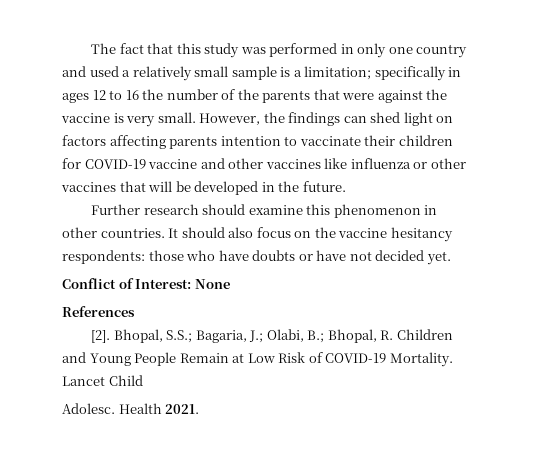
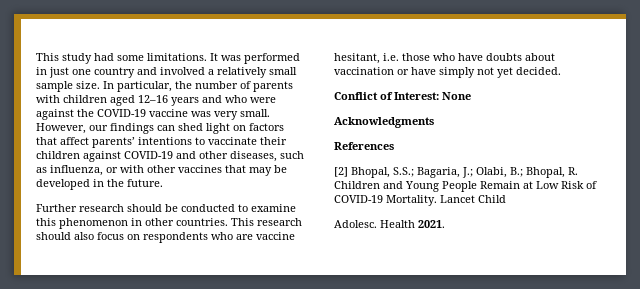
[91,43,240,58] The fact that this study -> [36,53,218,64] This study had some limitations. It
[357,43,387,58] only -> [49,67,69,78] just
[89,66,119,77] used -> [160,67,205,75] involved
[280,66,462,81] [62,89,448,103] [61,113,124,123] is a limitation; specifically in ages 12 to 16 the number of the parents that were against the vaccine is -> [76,81,293,92] [36,95,276,106] [36,109,211,120] size. In particular, the number of parents with children aged 12–16 years and who were against the COVID-19 vaccine was
[263,112,285,123] the -> [89,125,108,131] our
[109,135,453,149] [62,158,428,169] affecting parents intention to vaccinate their children for COVID-19 vaccine and other vaccines like influenza or -> [36,137,287,148] [36,151,304,162] [36,165,144,176] that affect parents’ intentions to vaccinate their children against COVID-19 and other diseases, such as influenza, or with
[148,181,173,192] will -> [249,167,272,176] may
(246, 209) none -> [165,204,248,212] be conducted to
[168,228,179,238] It -> [231,218,302,226] This research
[314,227,453,242] [62,250,451,265] the vaccine hesitancy respondents: those who have doubts or have not decided yet. -> [143,232,295,243] [334,53,555,64] [334,67,561,78] respondents who are vaccine hesitant, i.e. those who have doubts about vaccination or have simply not yet decided.
(230, 284) none -> [334,117,434,128] // Acknowledgments
[91,330,111,343] [2]. -> [334,167,348,177] [2]

